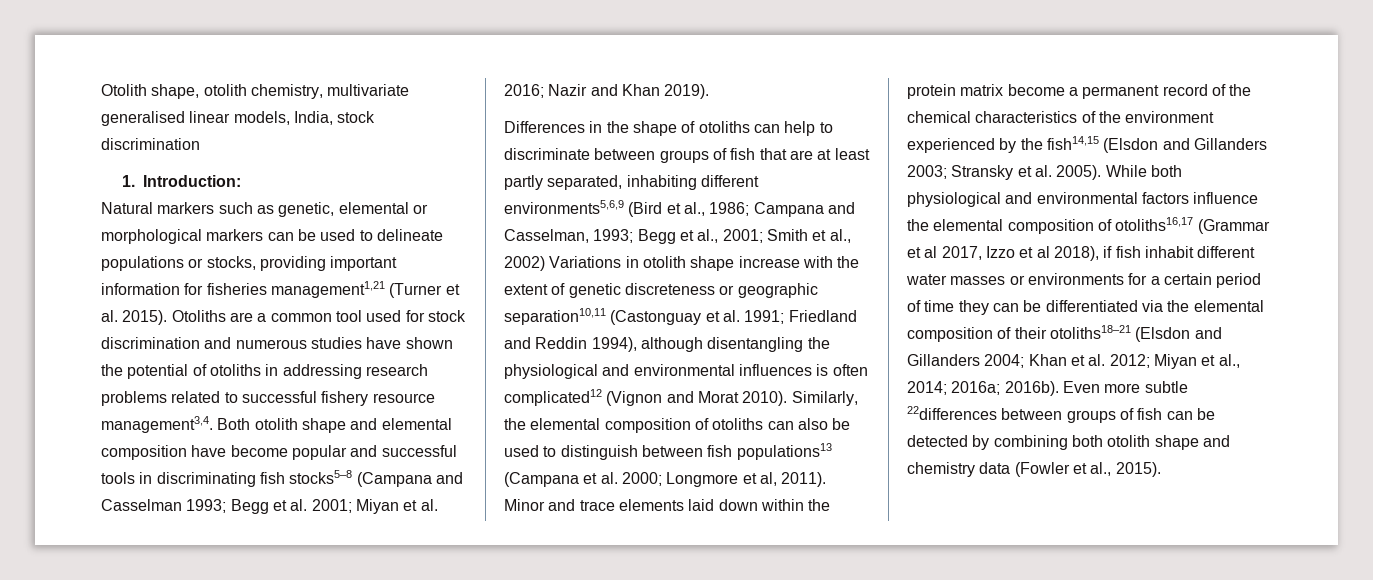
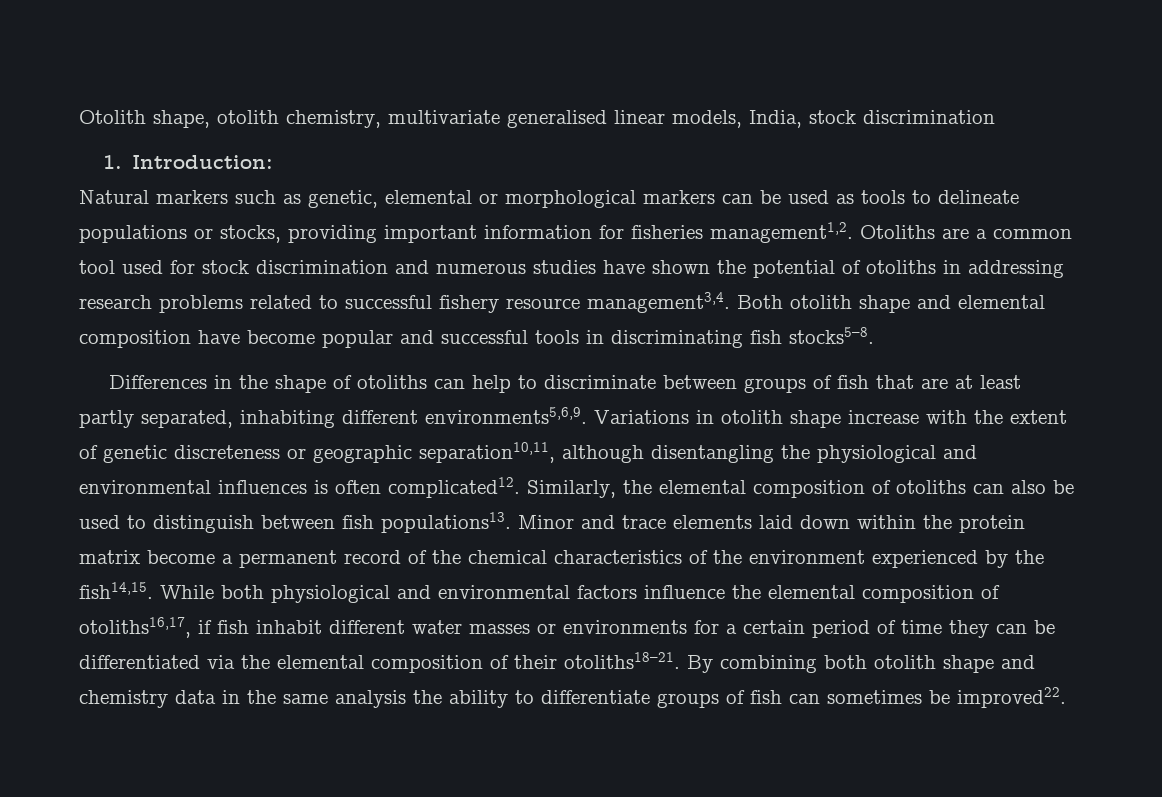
(356, 235) none -> [836,190,905,204] as tools
[270,281,460,298] [101,310,168,325] management1,21 (Turner et al. 2015). -> [710,222,853,243] management1,2.
[289,470,463,487] [101,499,438,514] [504,84,710,99] stocks5–8 (Campana and Casselman 1993; Begg et al. 2001; Miyan et al. 2016; Nazir and Khan 2019). -> [789,327,874,344] stocks5–8.
[504,200,855,217] [504,229,851,244] [504,256,545,271] environments5,6,9 (Bird et al., 1986; Campana and Casselman, 1993; Begg et al., 2001; Smith et al., 2002) -> [425,407,587,424] environments5,6,9.
[504,308,857,325] [504,337,637,352] separation10,11 (Castonguay et al. 1991; Friedland and Reddin 1994), -> [419,442,555,463] separation10,11,
[504,389,788,406] complicated12 (Vignon and Morat 2010). -> [388,477,520,498] complicated12.
[736,443,832,460] [504,472,827,487] populations13 (Campana et al. 2000; Longmore et al, 2011). -> [381,512,511,533] populations13.
[1046,136,1267,153] [907,165,1102,180] fish14,15 (Elsdon and Gillanders 2003; Stransky et al. 2005). -> [79,582,153,599] fish14,15.
[1115,217,1270,234] [907,246,1099,261] otoliths16,17 (Grammar et al 2017, Izzo et al 2018), -> [79,617,191,638] otoliths16,17,
[1049,325,1222,342] [907,354,1240,369] [907,381,1188,396] [907,406,1215,423] [907,435,990,450] otoliths18–21 (Elsdon and Gillanders 2004; Khan et al. 2012; Miyan et al., 2014; 2016a; 2016b). Even more subtle 22differences between groups of fish can be detected by -> [564,652,713,673] otoliths18–21. By
[1014,462,1161,477] (Fowler et al., 2015). -> [222,687,1066,708] in the same analysis the ability to differentiate groups of fish can sometimes be improved22.

